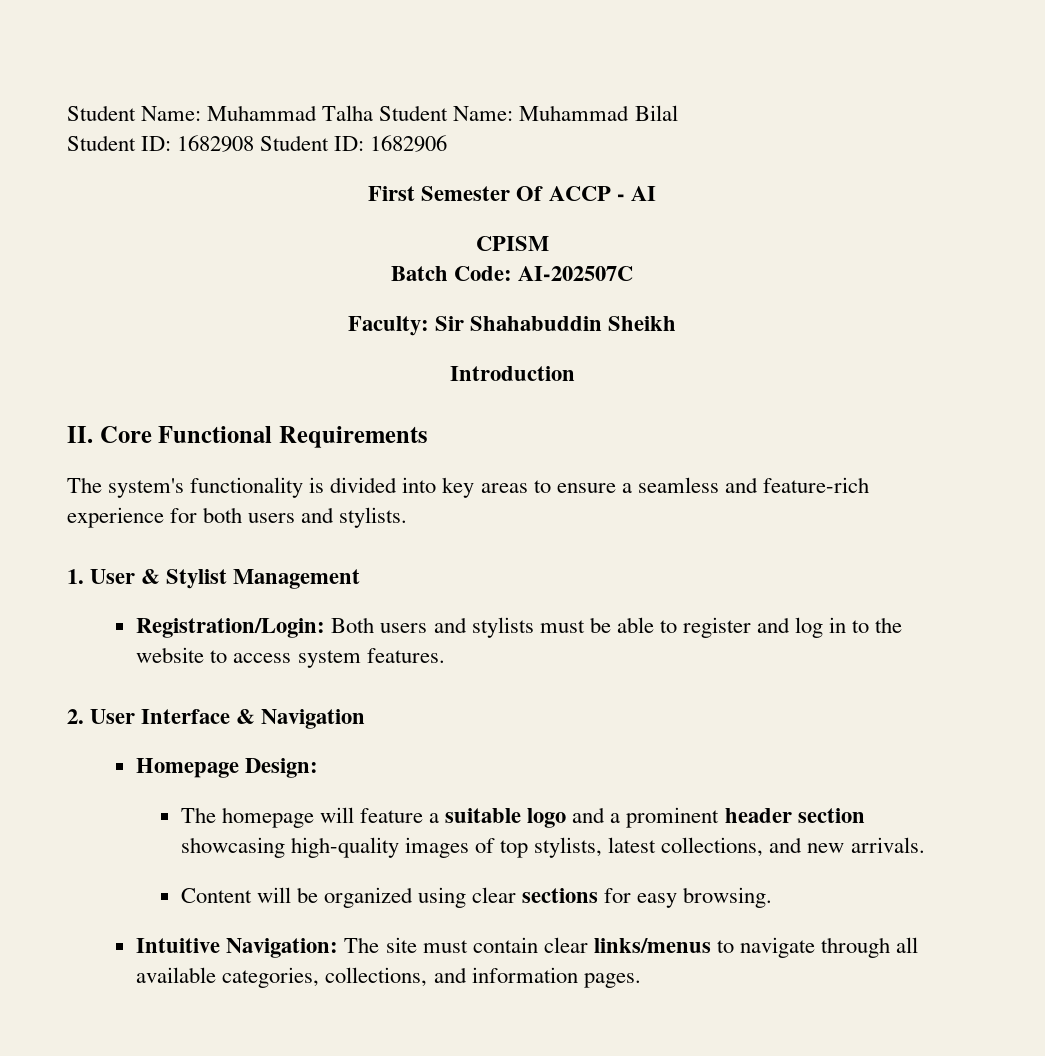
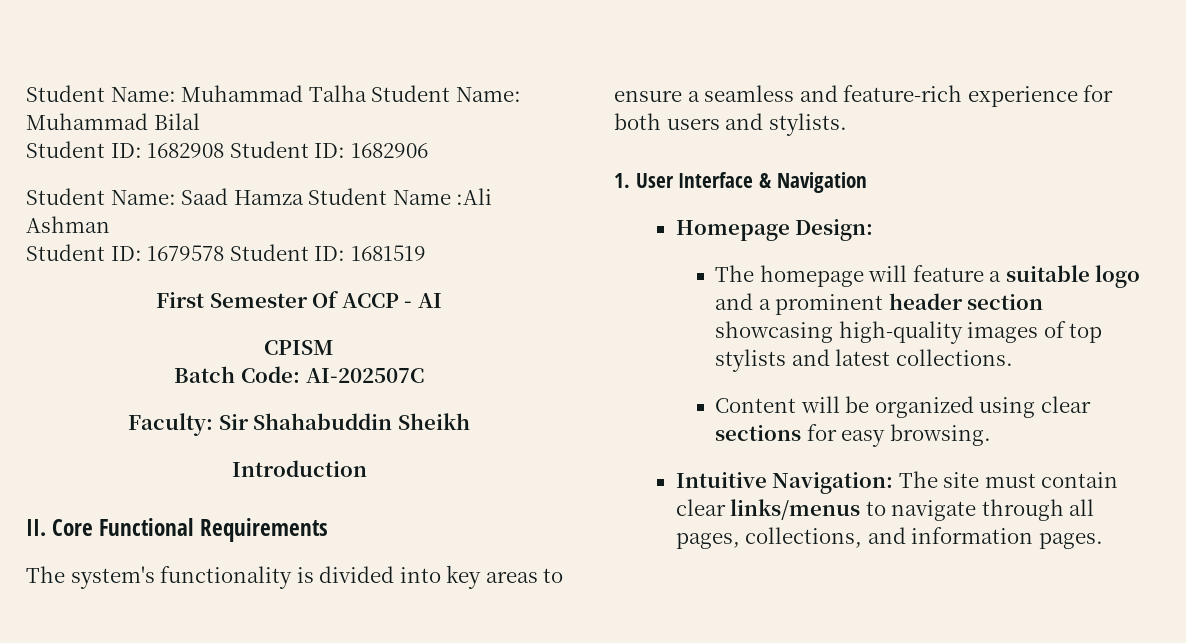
(448, 143) none -> [26,188,493,205] [26,216,110,233] [26,244,426,261] // Student Name: Saad Hamza Student Name :Ali Ashman // Student ID: 1679578 Student ID: 1681519
[141,569,361,589] [136,617,903,638] [136,647,445,668] [67,709,136,724] & Stylist Management // Registration/Login: Both users and stylists must be able to register and log in to the website to access system features. // 2. User -> (674, 180) none
[534,837,925,858] stylists, latest collections, and new arrivals. -> [715,349,1013,372] stylists and latest collections.
[136,967,320,988] available categories, -> [675,533,740,549] pages,

